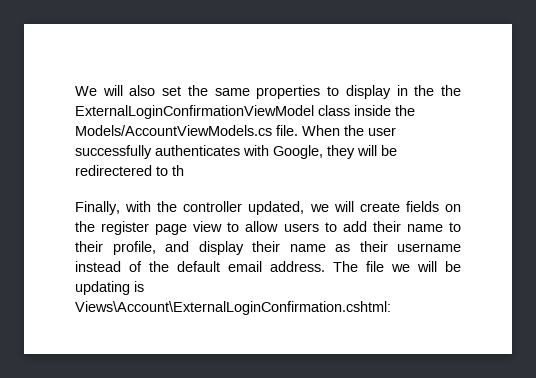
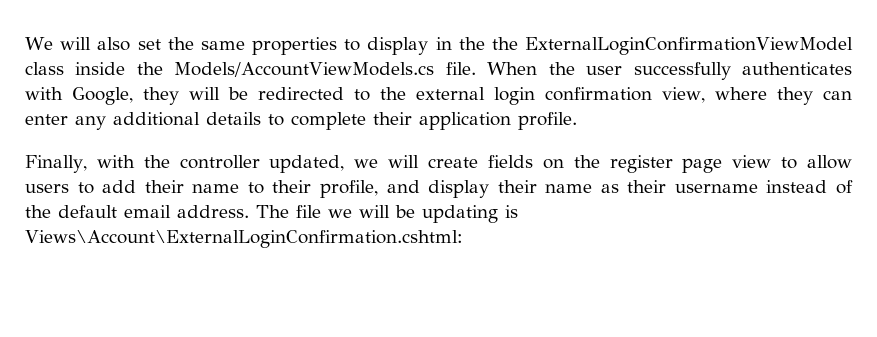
[75,165,184,176] redirectered to th -> [258,87,852,105] [25,112,577,130] redirected to the external login confirmation view, where they can enter any additional details to complete their application profile.

